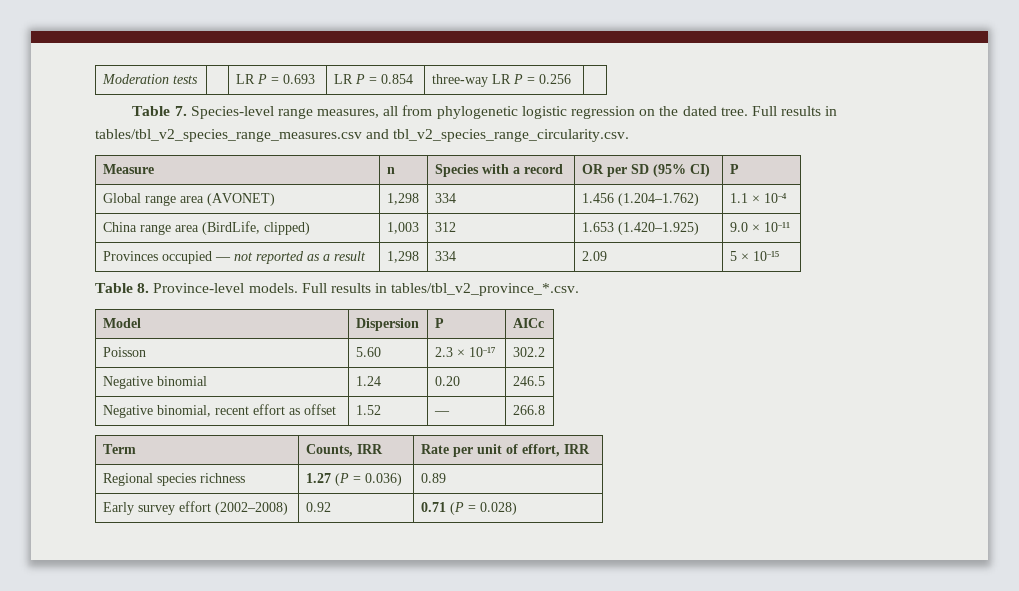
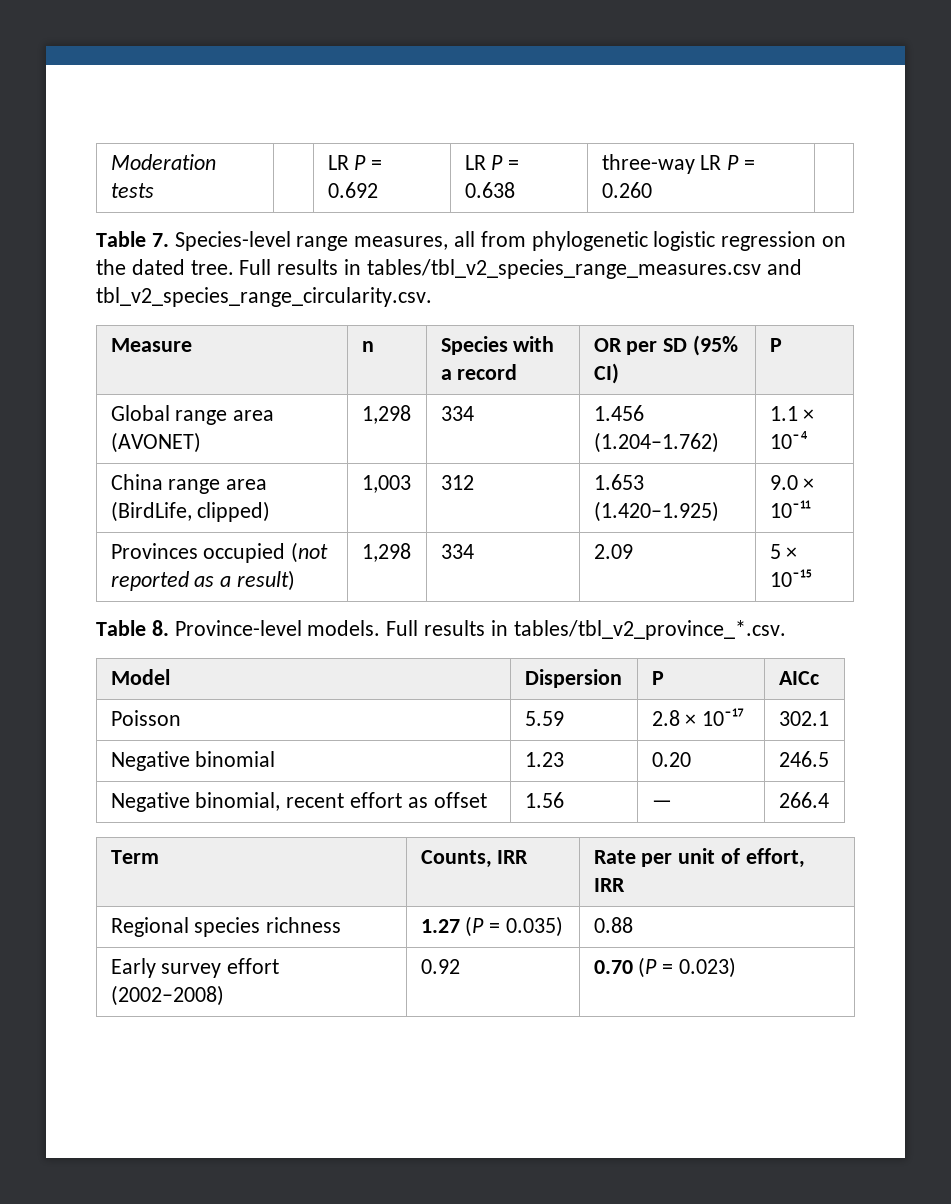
[282,74,315,84] [333,74,413,84] 0.693 | LR P = 0.854 -> [327,182,378,198] [464,155,520,170] [464,182,515,198] 0.692 | LR P = 0.638
[538,74,571,84] 0.256 -> [601,182,652,198] 0.260
[214,252,253,261] — not -> [291,542,329,563] (not
[333,251,366,261] result -> [236,570,295,591] result)
[355,347,381,357] [434,347,453,357] 5.60 | 2.3 -> [524,711,564,726] [651,710,680,726] 5.59 | 2.8
[512,347,545,357] 302.2 -> [778,711,829,726] 302.1
[355,376,381,386] 1.24 -> [524,752,564,767] 1.23
[355,405,381,415] 1.52 -> [524,792,564,808] 1.56
[512,405,545,415] 266.8 -> [778,792,829,808] 266.4
[364,473,402,486] [420,473,446,483] 0.036) | 0.89 -> [505,916,563,937] [593,917,633,933] 0.035) | 0.88
[420,502,517,515] 0.71 (P = 0.028) -> [593,957,736,978] 0.70 (P = 0.023)

